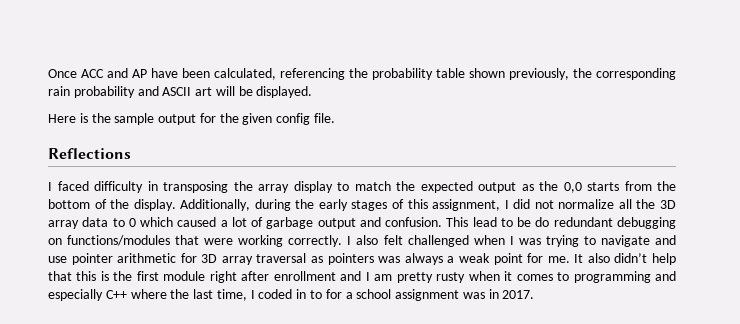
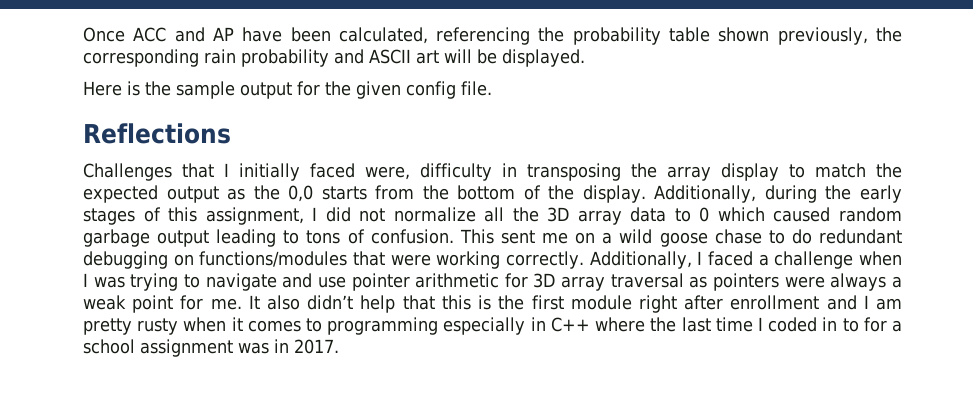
[48,181,89,191] I faced -> [83,163,410,181] Challenges that I initially faced were,
[220,217,532,229] a lot of garbage output and confusion. This lead to be -> [838,207,902,222] [83,229,785,247] random garbage output leading to tons of confusion. This sent me on a wild goose chase to
[347,235,469,247] I also felt challenged -> [589,251,854,269] Additionally, I faced a challenge
[378,256,401,263] was -> [784,276,825,288] were
[654,271,676,281] [48,289,103,301] and especially -> [443,317,546,335] especially in
[216,289,247,301] time, -> [715,317,753,332] time

